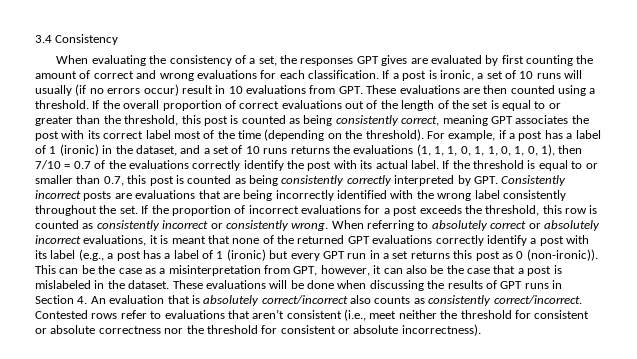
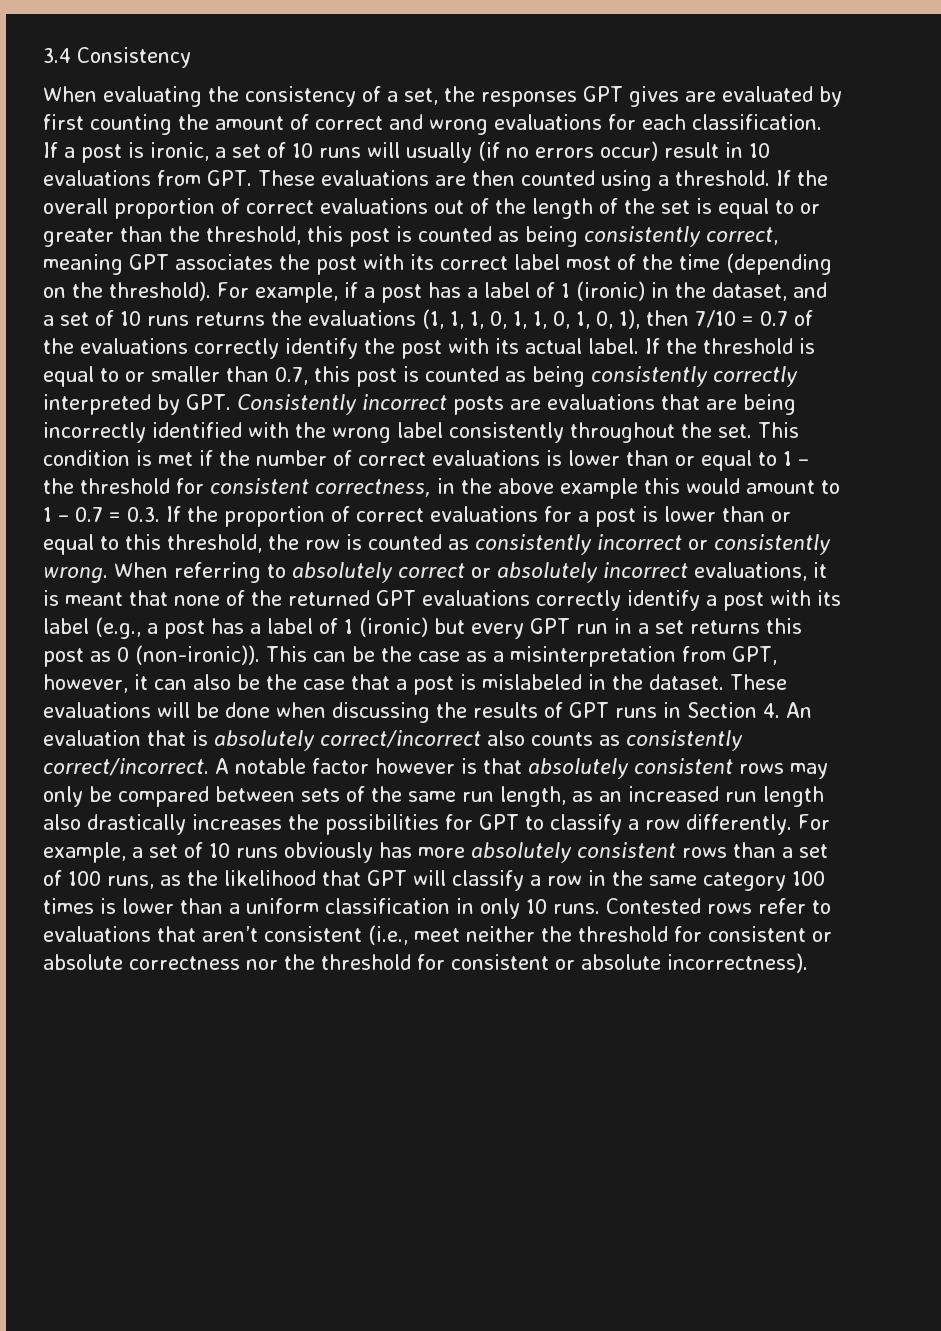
(138, 210) none -> [758,422,799,438] [43,450,809,471] [43,478,840,499] [43,507,160,522] This condition is met if the number of correct evaluations is lower than or equal to 1 – the threshold for consistent correctness, in the above example this would amount to 1 – 0.7 = 0.3.
[248,205,299,214] incorrect -> [356,508,424,522] correct
[419,205,562,216] exceeds the threshold, this -> [642,506,791,522] [43,534,299,555] is lower than or equal to this threshold, the
(582, 299) none -> [215,758,828,779] [43,786,824,807] [43,814,830,835] [43,842,828,863] [43,870,825,891] [43,898,600,919] A notable factor however is that absolutely consistent rows may only be compared between sets of the same run length, as an increased run length also drastically increases the possibilities for GPT to classify a row differently. For example, a set of 10 runs obviously has more absolutely consistent rows than a set of 100 runs, as the likelihood that GPT will classify a row in the same category 100 times is lower than a uniform classification in only 10 runs.

